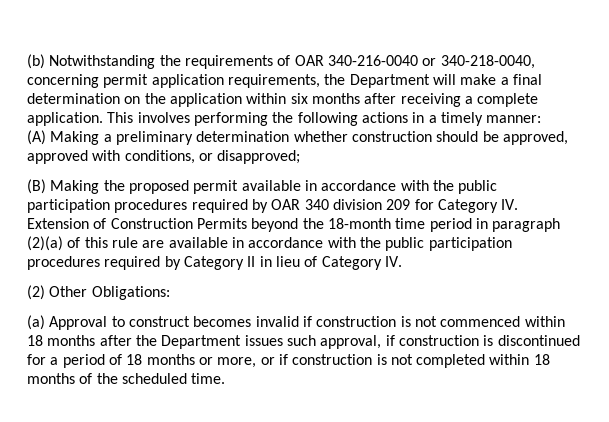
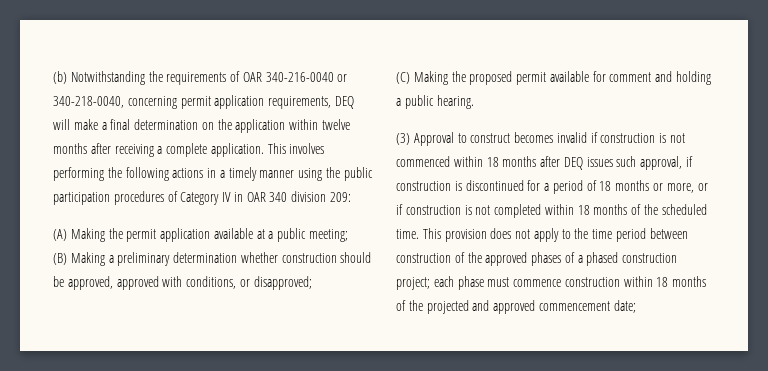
[324,74,430,88] the Department -> [334,96,354,109] DEQ
[290,93,308,104] six -> [322,119,351,130] twelve
[486,115,542,123] [27,130,46,145] manner: // (A) -> [259,167,373,181] [53,191,352,205] [53,228,349,242] [53,253,67,265] manner using the public participation procedures of Category IV in OAR 340 division 209: // (A) Making the permit application available at a public meeting; // (B)
[27,179,46,194] (B) -> [396,72,410,84] (C)
[304,180,498,194] [27,199,519,213] [27,218,561,232] [27,236,512,251] [27,256,402,270] [27,285,170,300] [27,315,45,330] in accordance with the public participation procedures required by OAR 340 division 209 for Category IV. Extension of Construction Permits beyond the 18-month time period in paragraph (2)(a) of this rule are available in accordance with the public participation procedures required by Category II in lieu of Category IV. // (2) Other Obligations: // (a) -> [592,71,712,85] [396,95,474,109] [396,133,410,145] for comment and holding a public hearing. // (3)
[135,335,242,349] the Department -> [563,157,583,170] DEQ
(226, 378) none -> [422,228,688,242] [396,252,678,266] [396,276,707,290] [396,300,636,314] This provision does not apply to the time period between construction of the approved phases of a phased construction project; each phase must commence construction within 18 months of the projected and approved commencement date;

